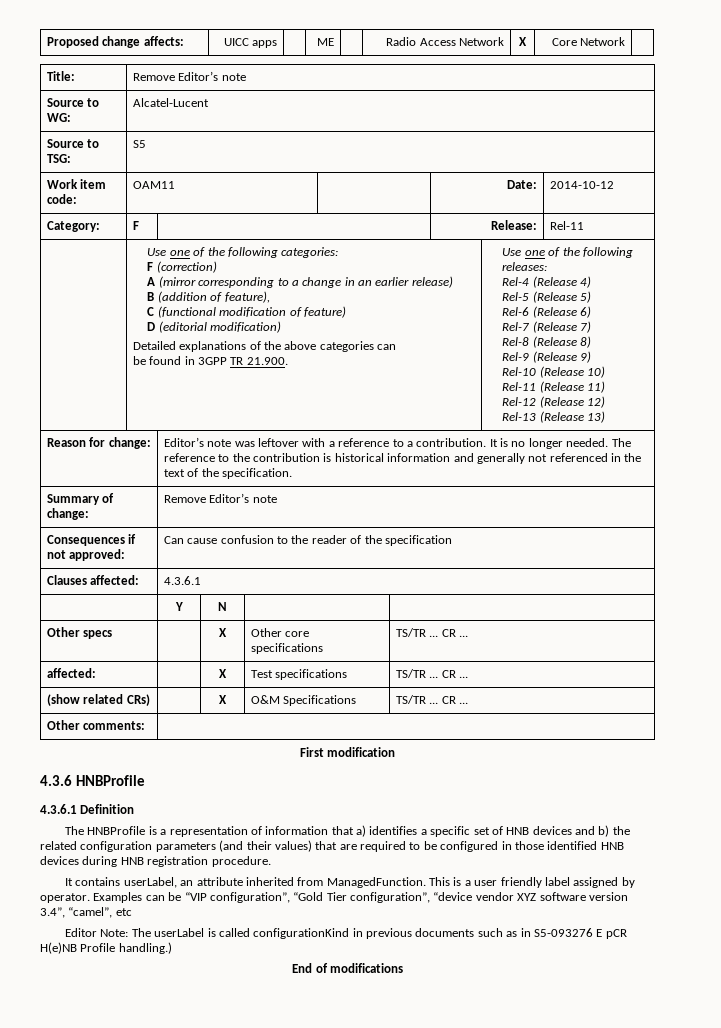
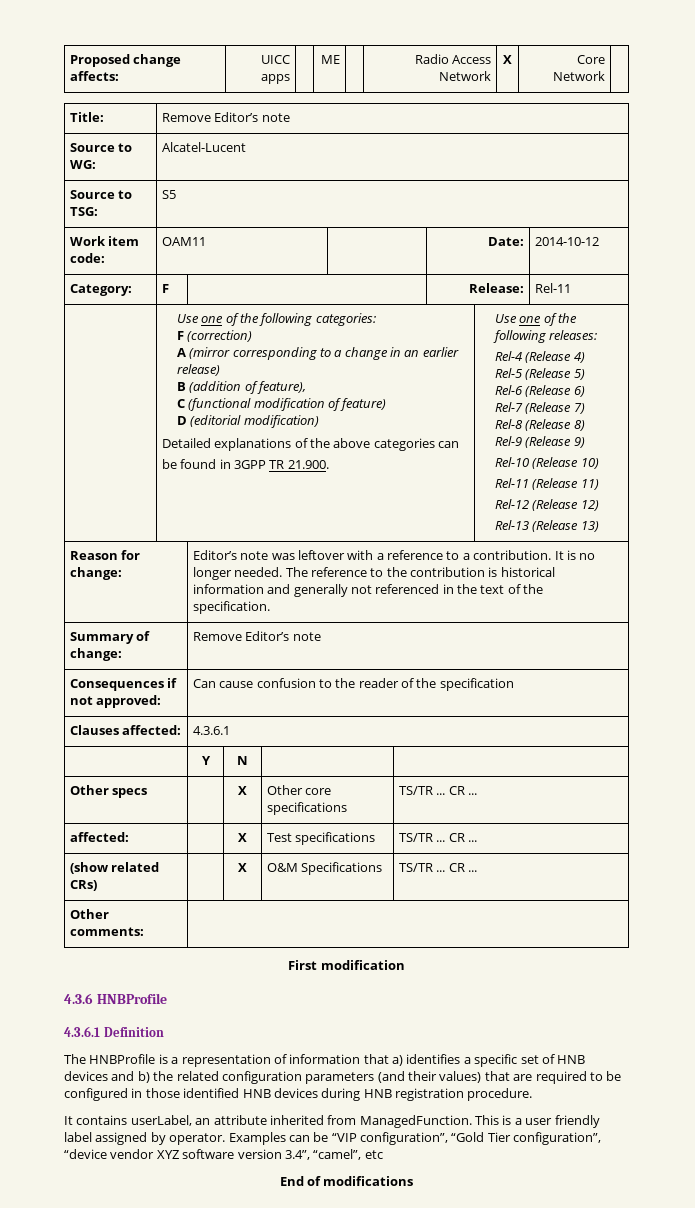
[65,928,627,939] [40,942,172,954] // Editor Note: The userLabel is called configurationKind in previous documents such as in S5-093276 E pCR H(e)NB Profile handling.) -> (383, 1154) none

